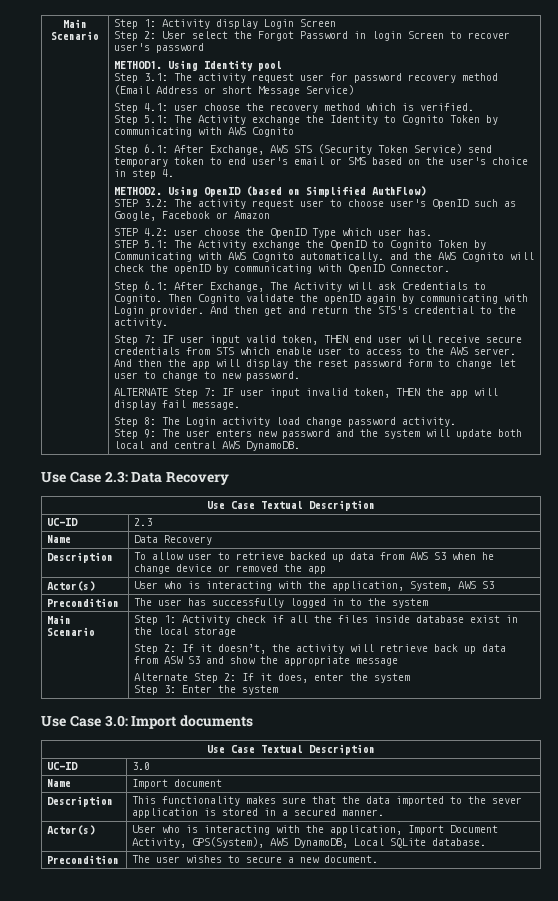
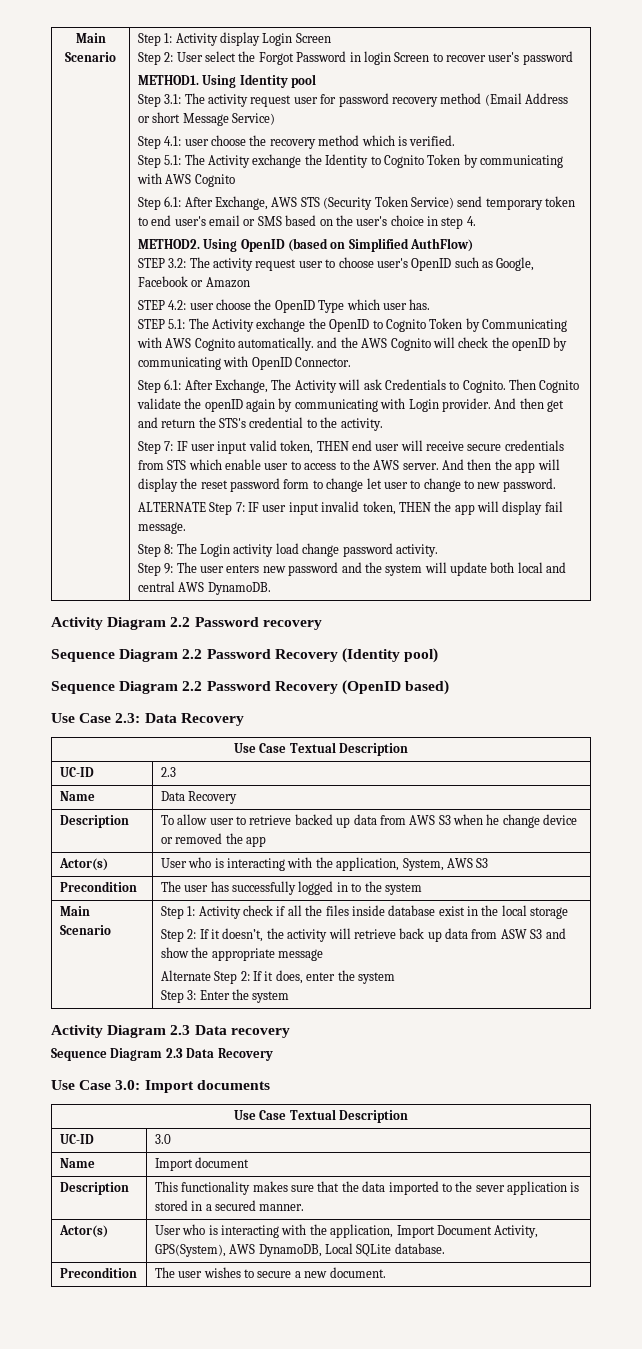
(301, 446) none -> [51,617,322,630] [51,648,439,663] [51,680,450,695] // Activity Diagram 2.2 Password recovery // Sequence Diagram 2.2 Password Recovery (Identity pool) // Sequence Diagram 2.2 Password Recovery (OpenID based)
(279, 690) none -> [51,1025,290,1038] [51,1048,273,1061] // Activity Diagram 2.3 Data recovery // Sequence Diagram 2.3 Data Recovery

